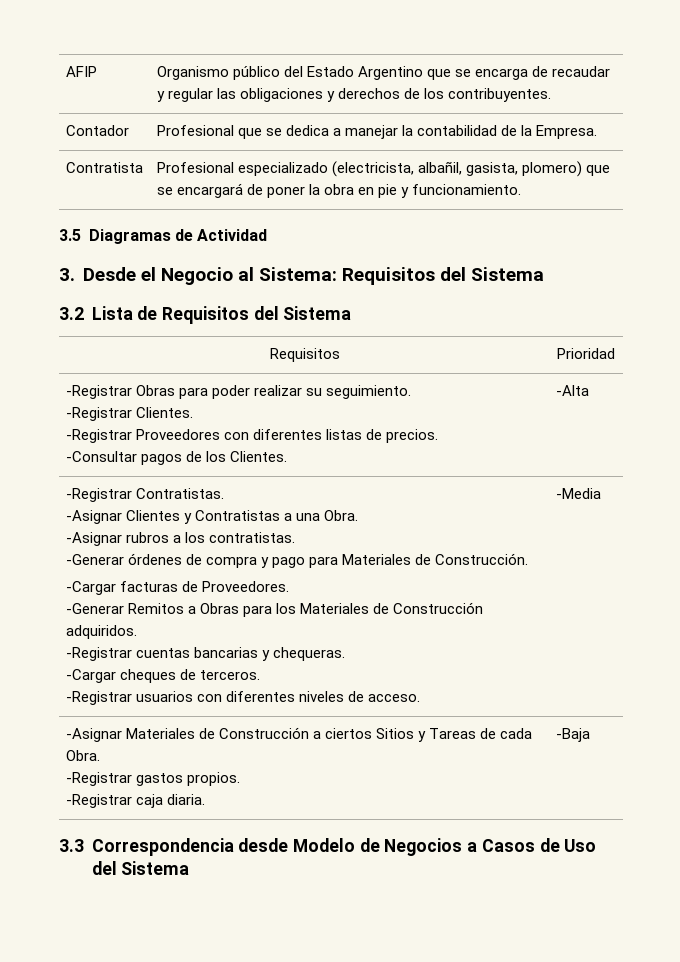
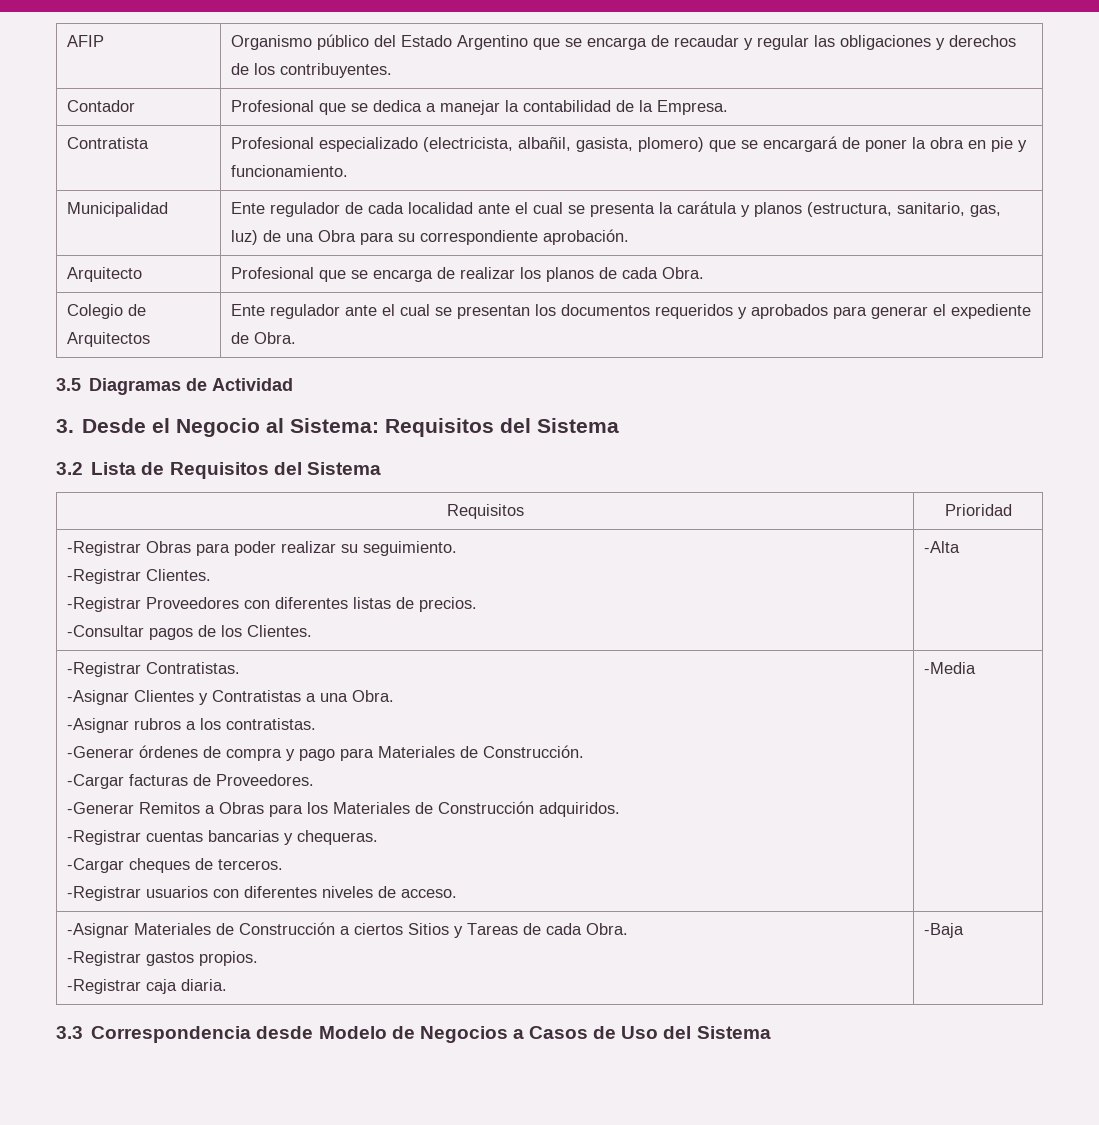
(522, 189) none -> [66,202,168,217] [230,201,1001,217] [230,229,629,245] [66,267,142,282] [230,267,704,282] [66,304,146,319] [66,332,150,347] [230,304,1031,319] [230,332,296,344] // Municipalidad | Ente regulador de cada localidad ante el cual se presenta la carátula y planos (estructura, sanitario, gas, luz) de una Obra para su correspondiente aprobación. // Arquitecto | Profesional que se encarga de realizar los planos de cada Obra. // Colegio de Arquitectos | Ente regulador ante el cual se presentan los documentos requeridos y aprobados para generar el expediente de Obra.

